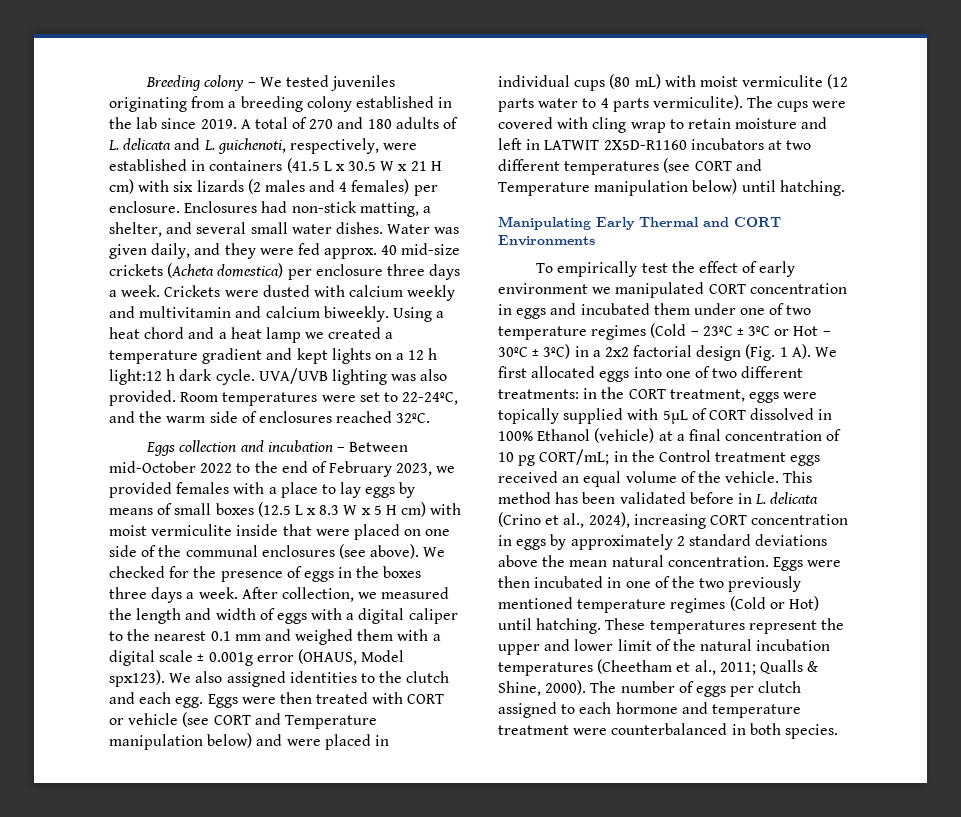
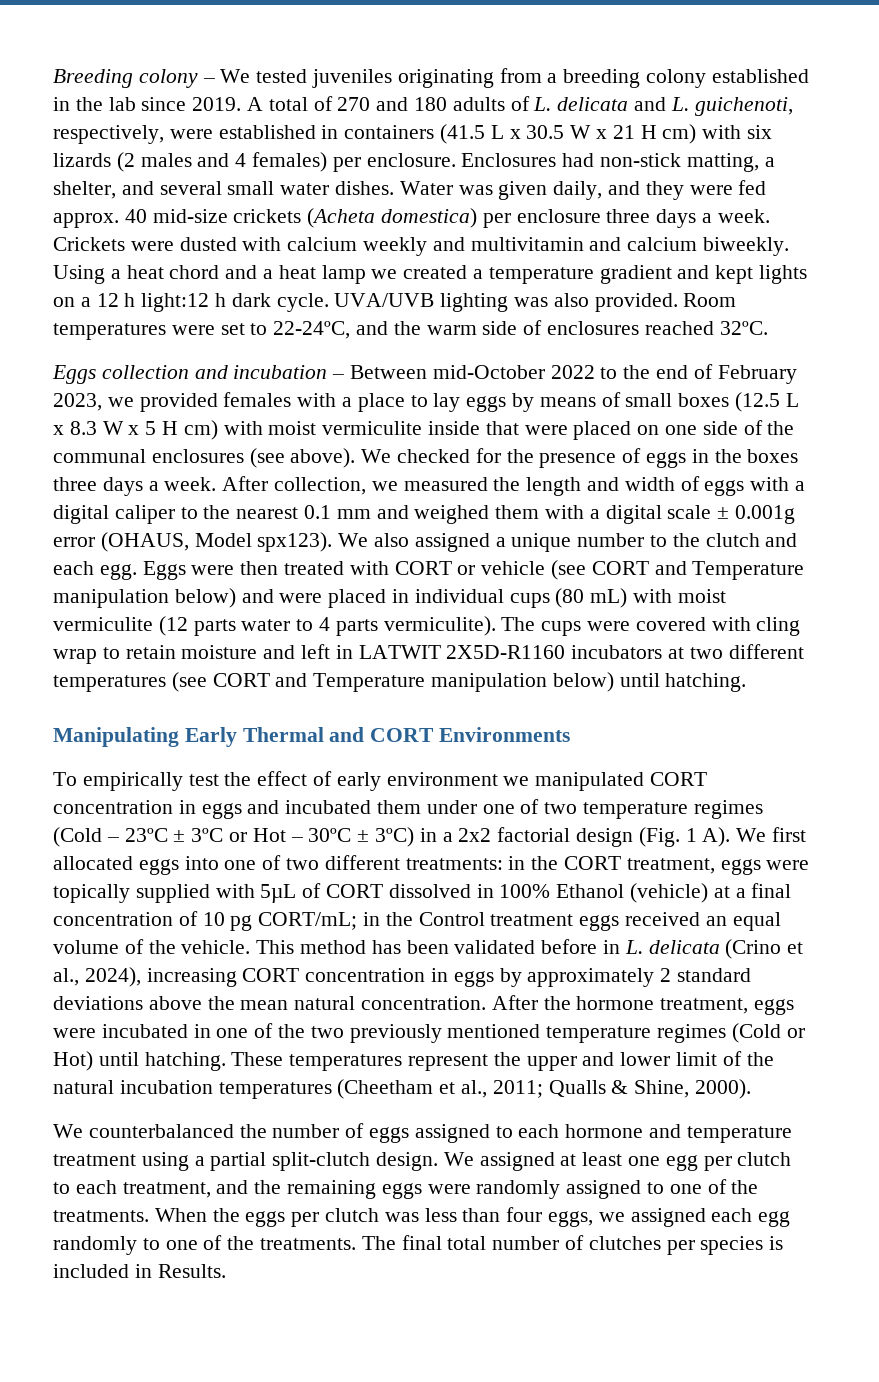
[289,671,357,683] identities -> [495,533,645,552] a unique number
[772,557,842,571] [498,576,530,588] Eggs were then -> [491,995,795,1015] [53,1028,96,1038] After the hormone treatment, eggs were
[590,681,617,693] The -> [53,1124,267,1138] // We counterbalanced the
[730,681,802,697] per clutch -> (410, 1135) none
[573,723,838,739] were counterbalanced in both species. -> [141,1152,792,1171] [53,1179,759,1199] [53,1207,791,1227] [53,1235,784,1255] [53,1264,226,1278] using a partial split-clutch design. We assigned at least one egg per clutch to each treatment, and the remaining eggs were randomly assigned to one of the treatments. When the eggs per clutch was less than four eggs, we assigned each egg randomly to one of the treatments. The final total number of clutches per species is included in Results.

